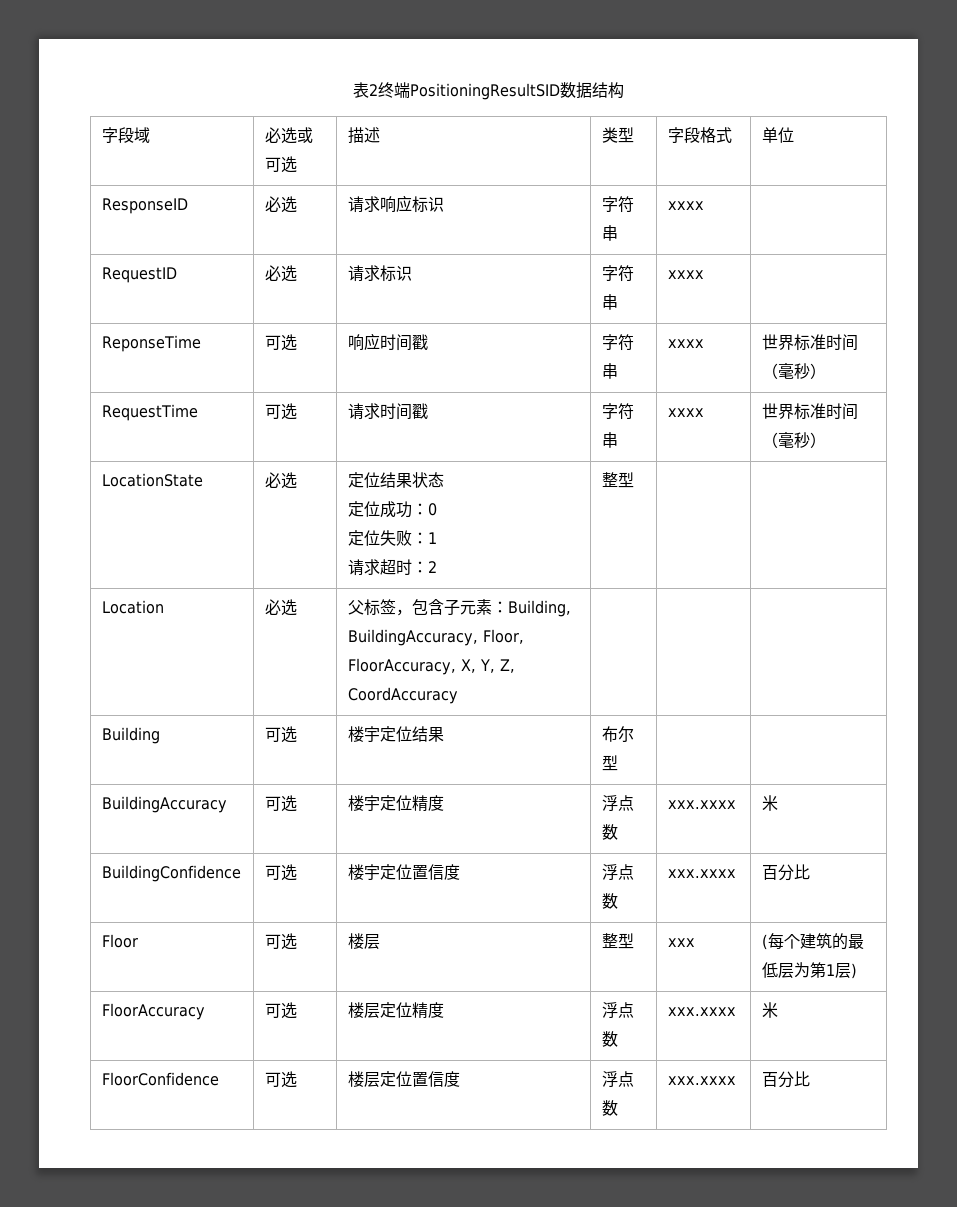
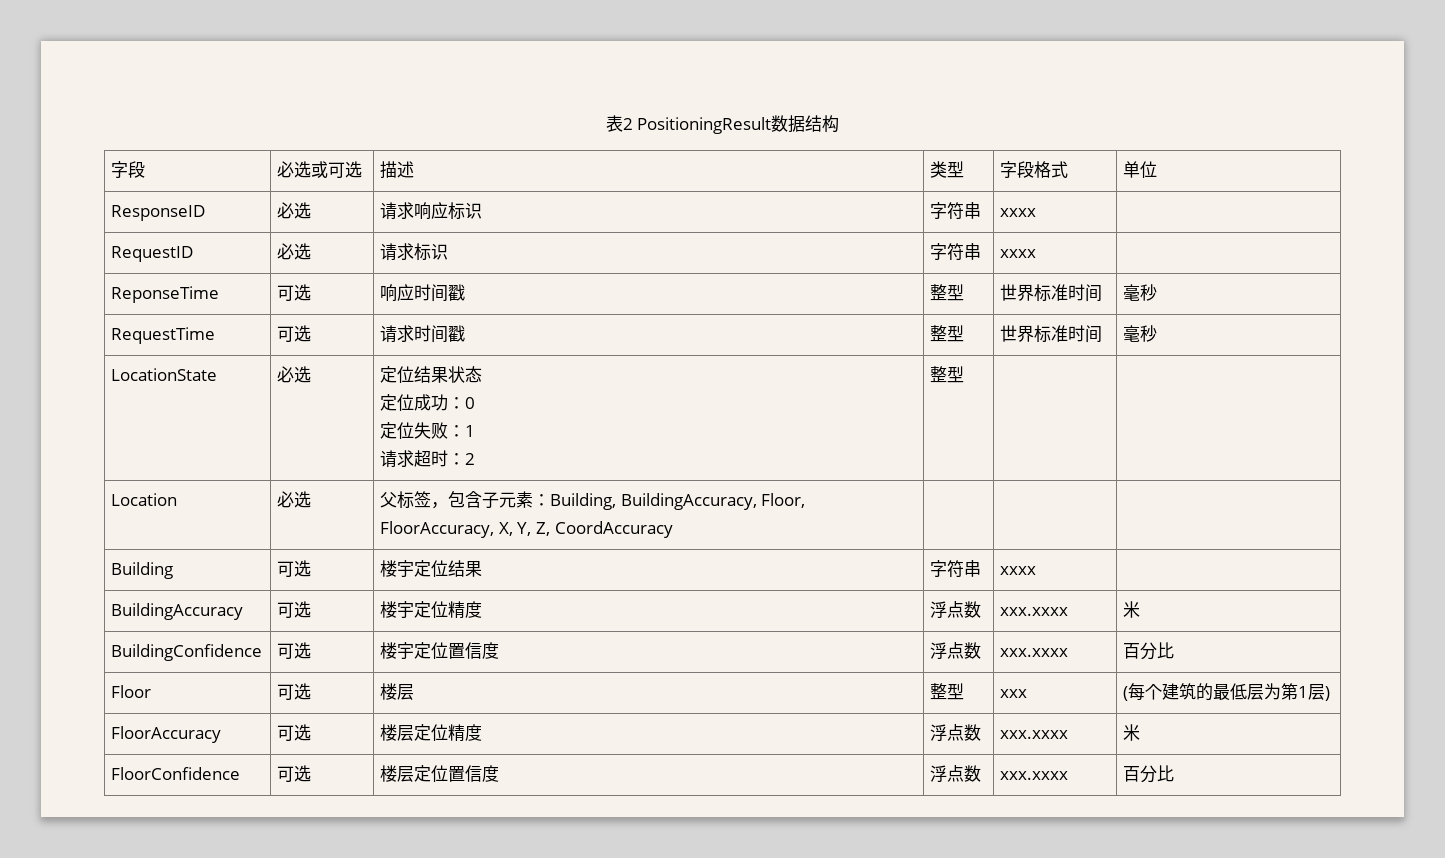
[378,82,560,100] 终端PositioningResultSID -> [637,117,772,134] PositioningResult
[133,127,150,143] 域 -> (146, 169) none
[601,334,634,351] [601,363,618,379] [667,339,704,348] [761,334,858,351] [761,363,826,379] 字符串 | xxxx | 世界标准时间（毫秒） -> [930,284,965,301] [1000,284,1103,302] [1123,284,1158,301] 整型 | 世界标准时间 | 毫秒
[601,403,634,420] [601,432,618,448] [667,408,704,417] [761,403,858,420] [761,432,826,448] 字符串 | xxxx | 世界标准时间（毫秒） -> [930,325,965,342] [1000,325,1103,343] [1123,325,1158,342] 整型 | 世界标准时间 | 毫秒
[601,726,634,742] [601,755,618,771] 布尔型 | -> [930,560,982,578] [1000,566,1037,575] 字符串 | xxxx

